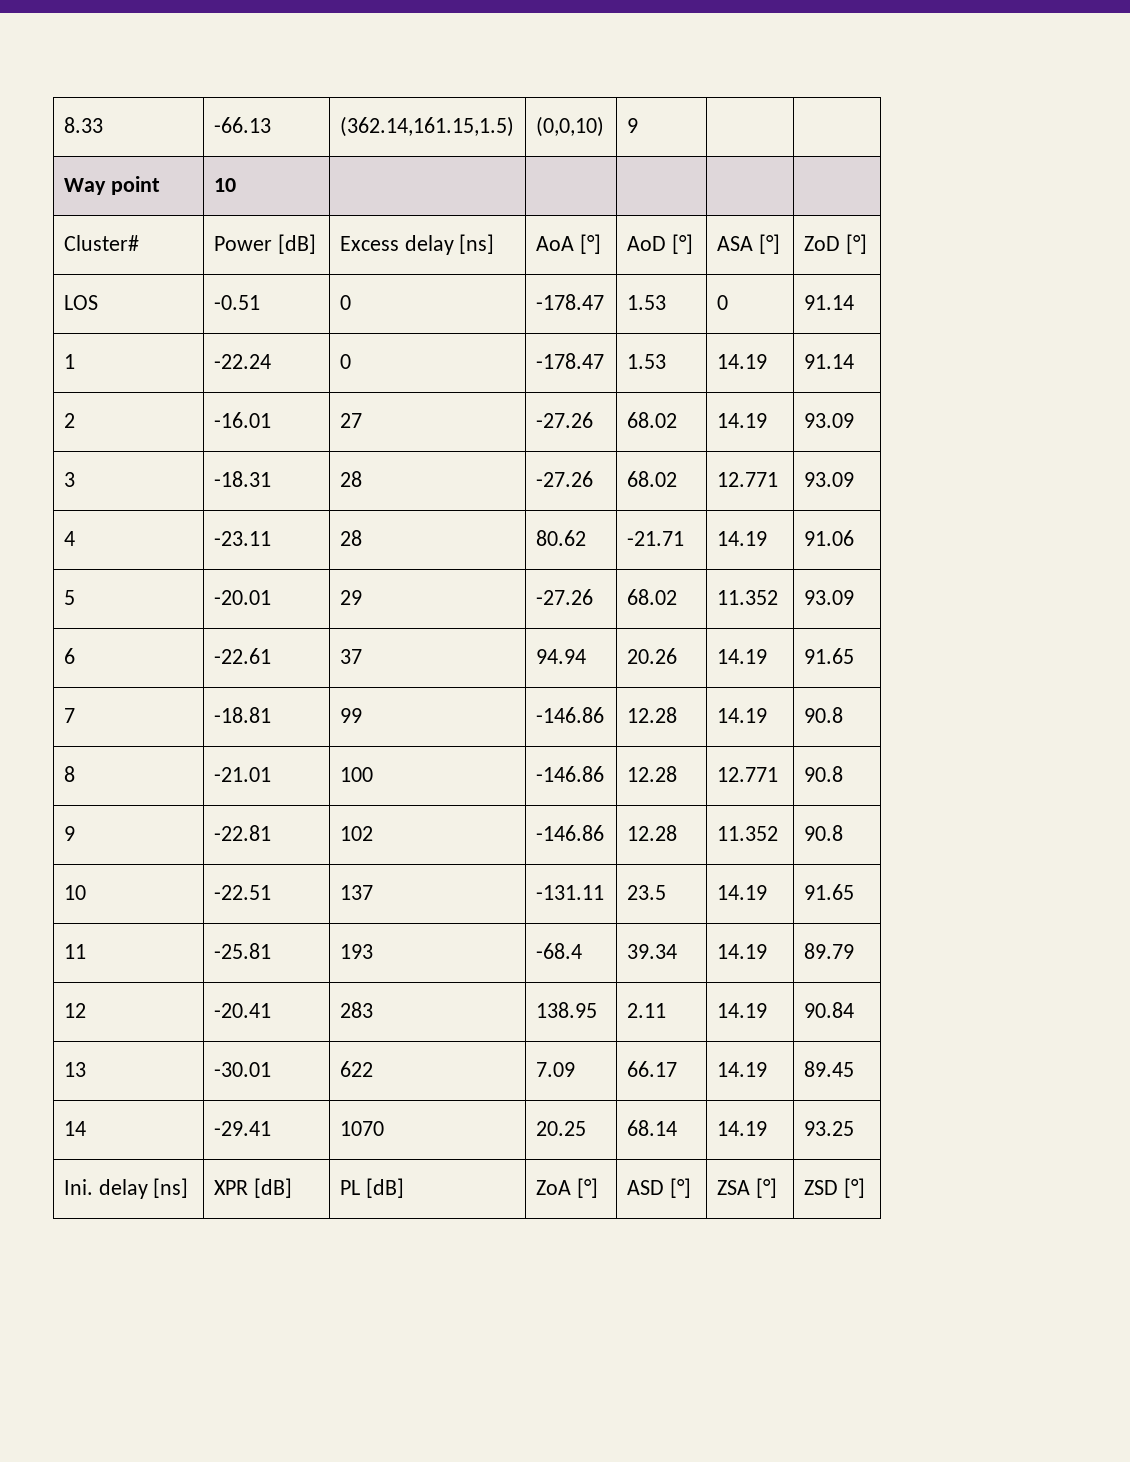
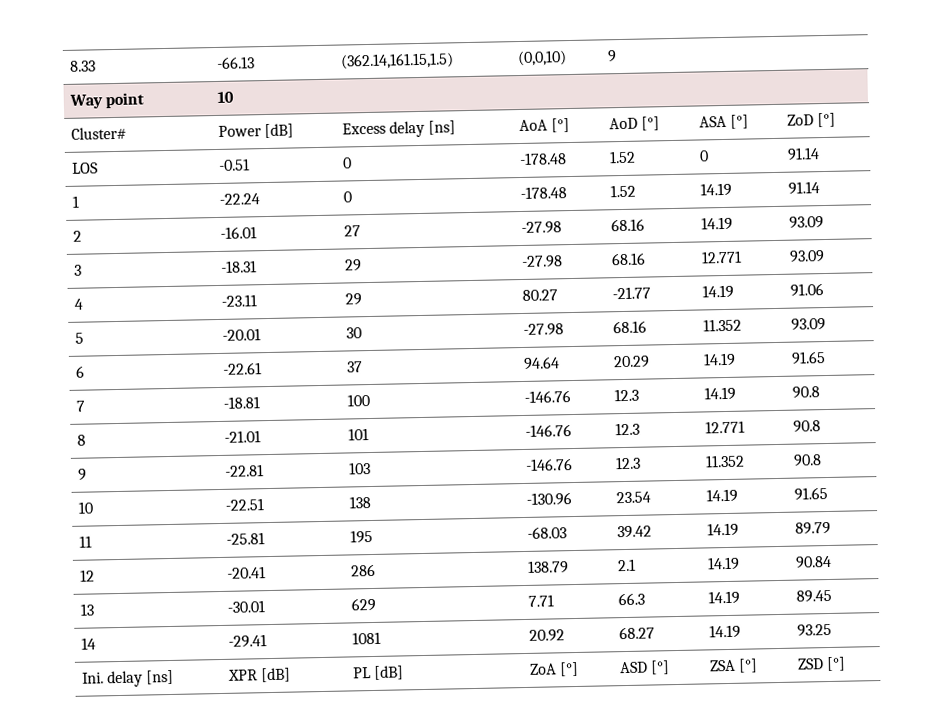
[535,294,604,310] [626,295,666,310] -178.47 | 1.53 -> [518,152,567,166] [608,150,636,164] -178.48 | 1.52
[535,353,604,369] [626,354,666,369] -178.47 | 1.53 -> [519,186,567,200] [609,184,636,198] -178.48 | 1.52
[535,412,593,428] [626,412,677,428] -27.26 | 68.02 -> [520,221,562,235] [610,218,645,232] -27.98 | 68.16
[339,471,362,487] [535,471,593,487] [626,471,677,487] 28 | -27.26 | 68.02 -> [344,259,362,272] [520,255,563,269] [610,252,646,266] 29 | -27.98 | 68.16
[339,530,362,546] [535,530,586,546] [626,531,684,546] 28 | 80.62 | -21.71 -> [344,293,362,306] [521,289,558,301] [611,286,651,300] 29 | 80.27 | -21.77
[339,590,362,605] [535,589,593,605] [626,589,677,605] 29 | -27.26 | 68.02 -> [345,327,362,339] [522,323,564,336] [612,320,647,334] 30 | -27.98 | 68.16
[535,649,586,664] [626,648,677,664] 94.94 | 20.26 -> [522,356,560,370] [612,355,650,369] 94.64 | 20.29
[339,708,362,723] [535,707,604,723] [626,707,677,723] 99 | -146.86 | 12.28 -> [346,394,370,407] [523,390,571,403] [613,388,639,402] 100 | -146.76 | 12.3
[339,767,373,782] [535,766,604,782] [626,766,677,782] 100 | -146.86 | 12.28 -> [347,428,369,441] [524,424,572,437] [614,422,640,436] 101 | -146.76 | 12.3
[339,826,373,841] [535,825,604,841] [626,825,677,841] 102 | -146.86 | 12.28 -> [348,462,371,475] [524,458,573,471] [614,456,641,470] 103 | -146.76 | 12.3
[339,885,373,900] [535,885,604,900] [626,885,666,900] 137 | -131.11 | 23.5 -> [348,496,371,509] [525,492,572,506] [615,491,651,504] 138 | -130.96 | 23.54
[339,944,373,959] [535,943,582,959] [626,944,677,959] 193 | -68.4 | 39.34 -> [349,529,373,544] [526,526,567,539] [616,525,652,539] 195 | -68.03 | 39.42
[339,1002,373,1018] [535,1002,597,1018] [626,1003,666,1018] 283 | 138.95 | 2.11 -> [350,563,376,577] [526,560,569,574] [616,558,636,572] 286 | 138.79 | 2.1
[339,1061,373,1077] [535,1062,575,1077] [626,1061,677,1077] 622 | 7.09 | 66.17 -> [350,597,376,612] [527,594,554,607] [617,592,645,606] 629 | 7.71 | 66.3
[339,1121,384,1136] [535,1121,586,1136] [626,1120,677,1136] 1070 | 20.25 | 68.14 -> [351,631,381,645] [528,629,565,642] [618,626,655,640] 1081 | 20.92 | 68.27

